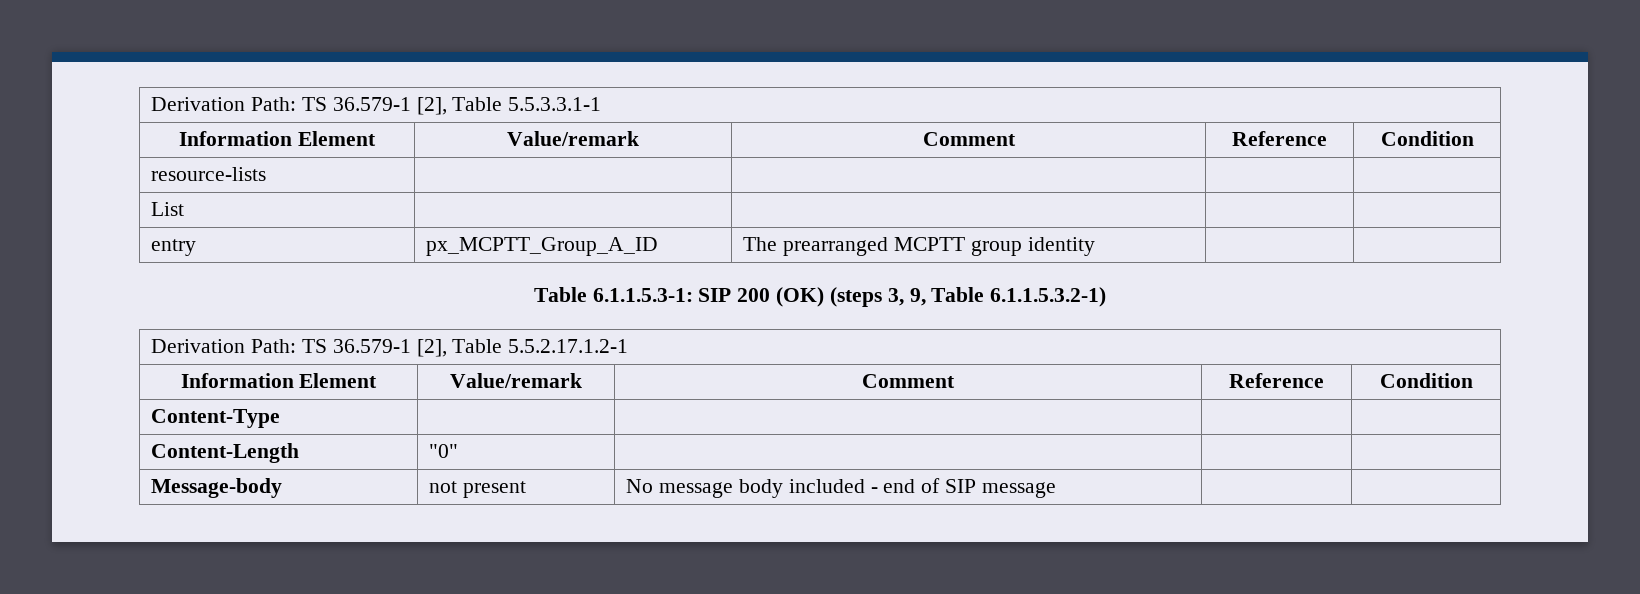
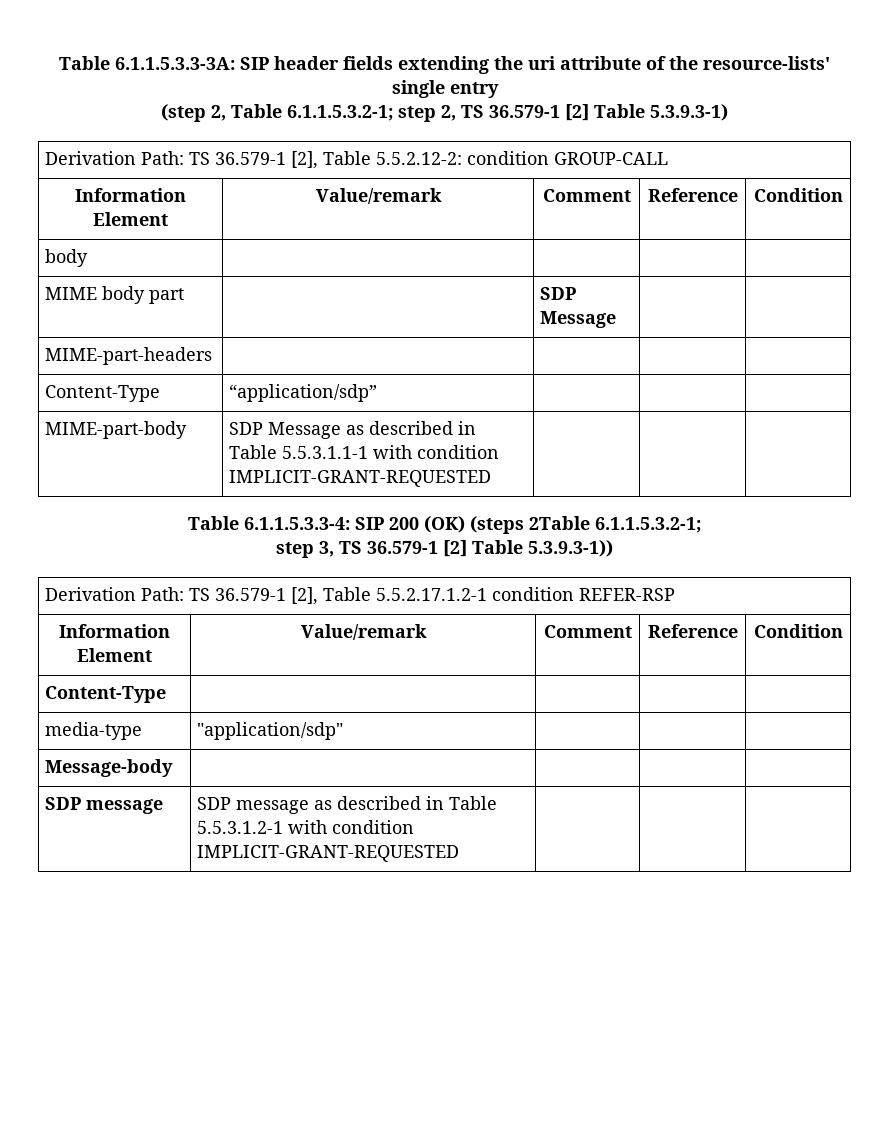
[151,97,602,115] [179,131,376,146] [507,131,639,146] [922,132,1016,146] [1232,131,1327,146] [1380,131,1474,146] [151,167,267,181] [151,202,185,216] [151,239,197,256] [426,237,659,256] [743,237,1095,256] [533,287,693,302] Derivation Path: TS 36.579-1 [2], Table 5.5.3.3.1-1 // Information Element | Value/remark | Comment | Reference | Condition // resource-lists | | | | // List | | | | // entry | px_MCPTT_Group_A_ID | The prearranged MCPTT group identity | | // Table 6.1.1.5.3-1: -> [59,56,830,74] [391,80,499,98] [161,104,728,122] [45,151,669,169] [75,188,186,202] [93,212,168,226] [315,188,442,204] [542,189,631,202] [647,188,738,202] [753,188,843,202] [45,249,89,267] [45,286,185,304] [540,287,577,300] [540,311,617,328] [45,347,213,365] [45,385,161,402] [229,384,378,402] [45,421,188,439] [229,421,477,439] [229,445,500,459] [229,470,492,487] [188,516,350,530] Table 6.1.1.5.3.3-3A: SIP header fields extending the uri attribute of the resource-lists' single entry // (step 2, Table 6.1.1.5.3.2-1; step 2, TS 36.579-1 [2] Table 5.3.9.3-1) // Derivation Path: TS 36.579-1 [2], Table 5.5.2.12-2: condition GROUP-CALL // Information Element | Value/remark | Comment | Reference | Condition // body | | | | // MIME body part | | SDP Message | | // MIME-part-headers | | | | // Content-Type | “application/sdp” | | | // MIME-part-body | SDP Message as described in Table 5.5.3.1.1-1 with condition IMPLICIT-GRANT-REQUESTED | | | // Table 6.1.1.5.3.3-4:
[887,287,1107,307] 3, 9, Table 6.1.1.5.3.2-1) -> [529,516,701,533] [276,540,613,558] 2Table 6.1.1.5.3.2-1; // step 3, TS 36.579-1 [2] Table 5.3.9.3-1))
(629, 346) none -> [492,587,676,601] condition REFER-RSP
[151,443,300,463] [429,444,459,458] Content-Length | "0" -> [45,722,143,740] [197,722,344,740] media-type | "application/sdp"
[429,481,527,498] [626,478,1056,498] not present | No message body included - end of SIP message -> [45,797,164,814] [197,796,498,814] [197,820,415,834] [197,845,460,862] | | | // SDP message | SDP message as described in Table 5.5.3.1.2-1 with condition IMPLICIT-GRANT-REQUESTED |

